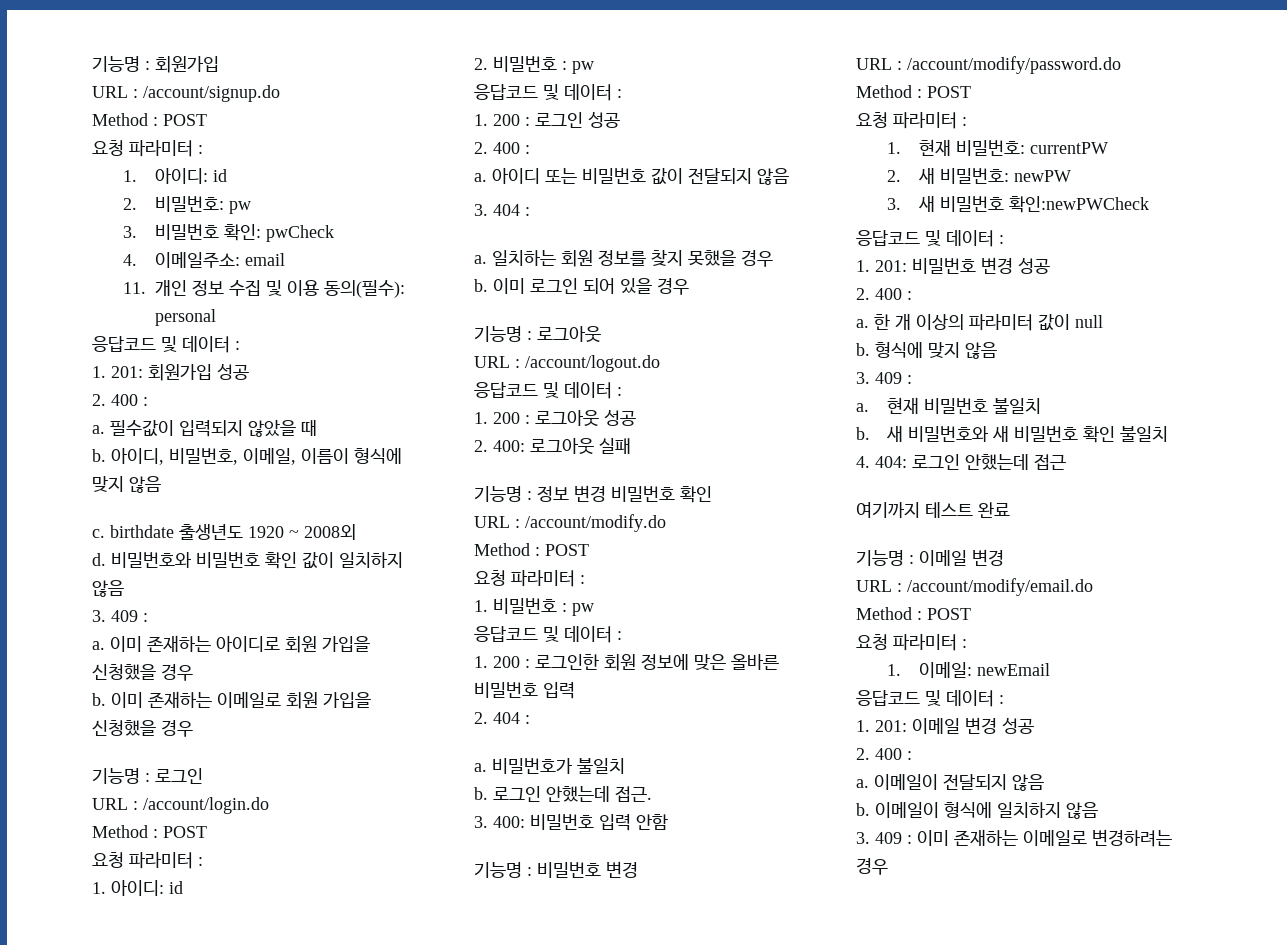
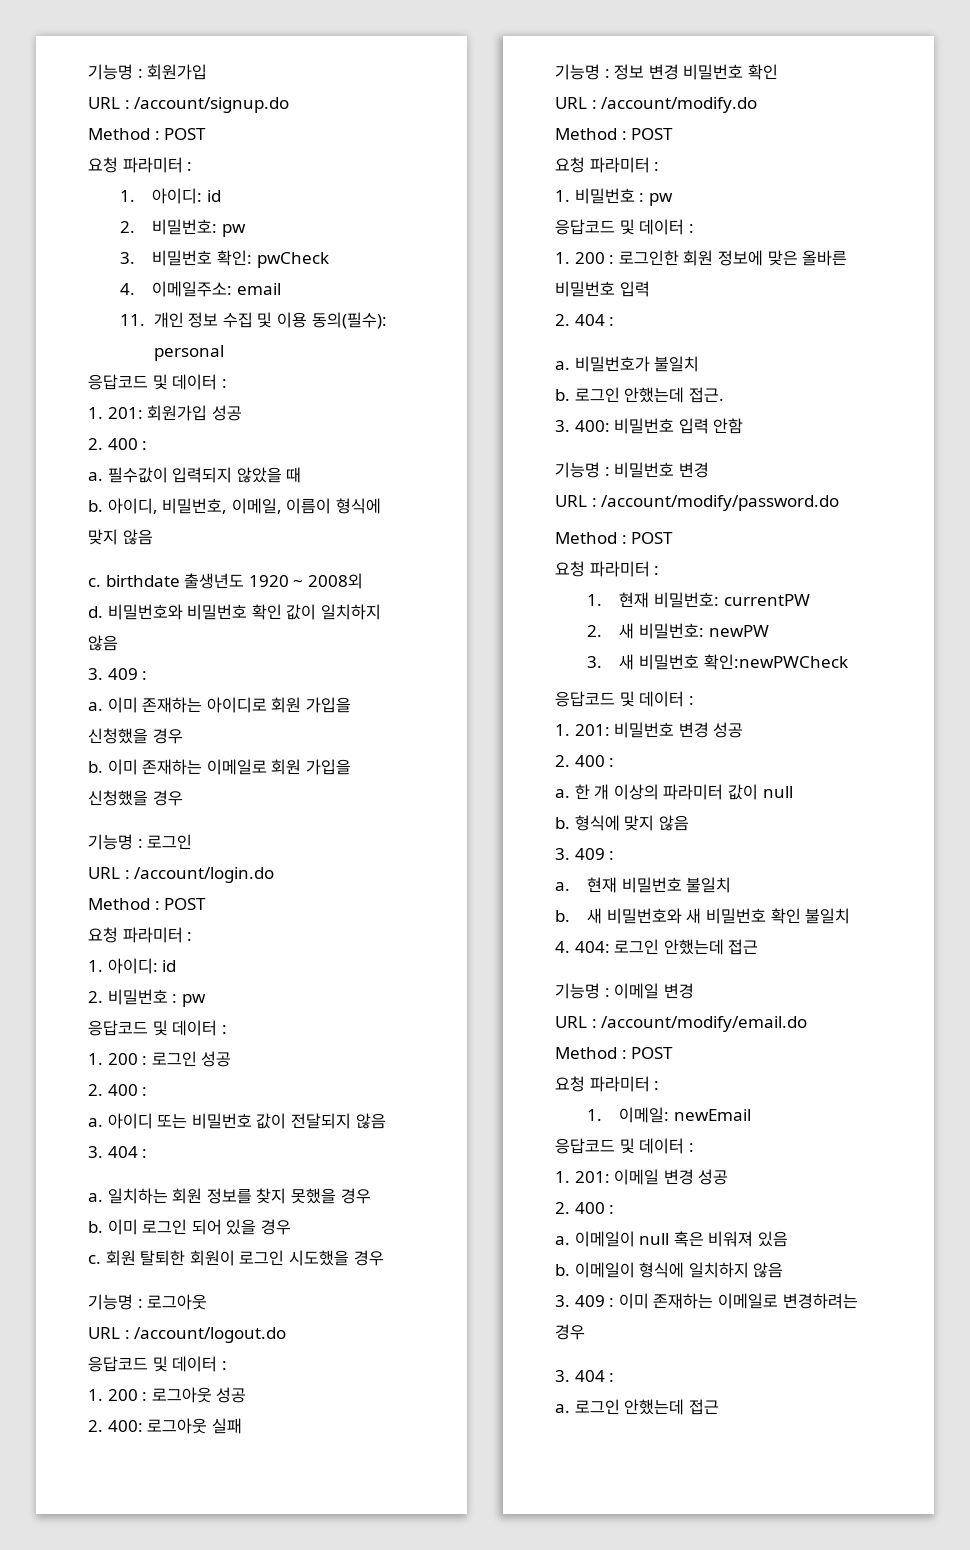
(689, 286) none -> [88,1250,384,1266] // c. 회원 탈퇴한 회원이 로그인 시도했을 경우
[856,502,1010,518] // 여기까지 테스트 완료 -> (759, 947) none
[943,774,1044,791] 전달되지 않음 -> [639,1231,788,1247] null 혹은 비워져 있음
(888, 866) none -> [555,1370,615,1382] [555,1399,719,1415] // 3. 404 : // a. 로그인 안했는데 접근

